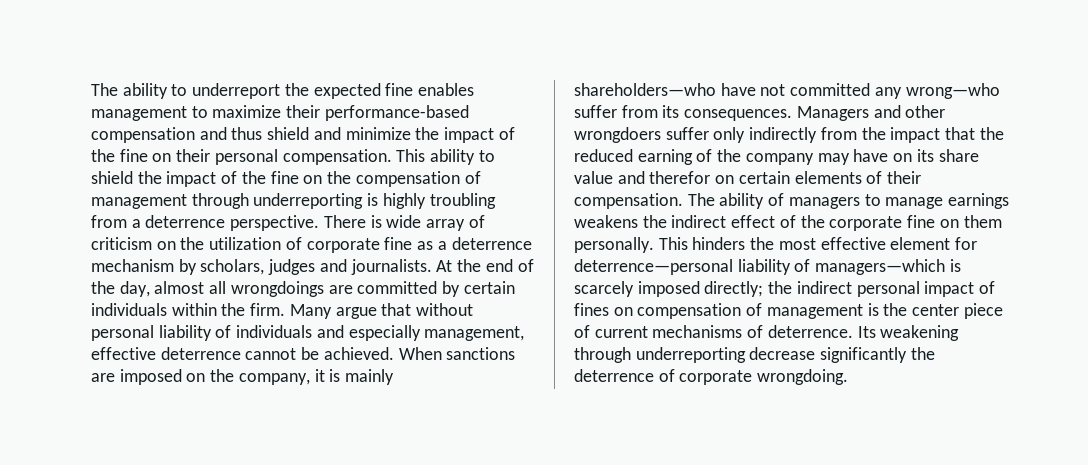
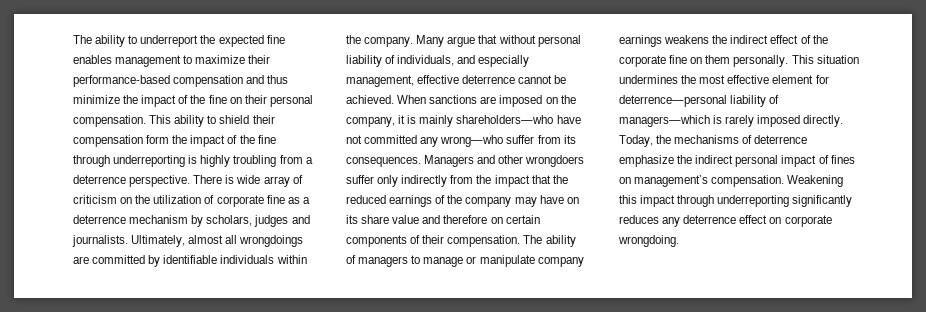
[267,127,341,140] shield and -> (289, 79) none
[137,171,481,187] [91,194,187,209] the impact of the fine on the compensation of management -> [252,115,275,124] [73,135,276,147] their compensation form the impact of the fine
[436,259,534,272] [91,281,150,297] At the end of the day, -> [131,235,186,247] Ultimately,
[463,281,515,294] certain -> [163,255,218,264] identifiable
[250,303,286,316] firm. -> [364,37,414,47] company.
[236,325,313,338] individuals -> [397,55,455,66] individuals,
[637,149,693,165] earning -> [389,195,433,207] earnings
[649,171,711,184] therefor -> [443,215,488,224] therefore
[794,171,862,184] elements -> [346,235,407,247] components
(944, 203) none -> [466,255,584,267] or manipulate company
[692,237,746,250] hinders -> [816,55,859,64] [619,75,678,84] situation undermines
[574,281,764,297] scarcely imposed directly; -> [725,115,844,127] [619,135,808,147] [619,155,674,167] rarely imposed directly. Today, the mechanisms of deterrence emphasize
[637,303,1003,319] [574,325,960,341] [574,347,935,363] [574,369,675,382] compensation of management is the center piece of current mechanisms of deterrence. Its weakening through underreporting decrease significantly the deterrence of -> [634,175,844,187] [619,195,853,207] [619,215,782,227] management’s compensation. Weakening this impact through underreporting significantly reduces any deterrence effect on

